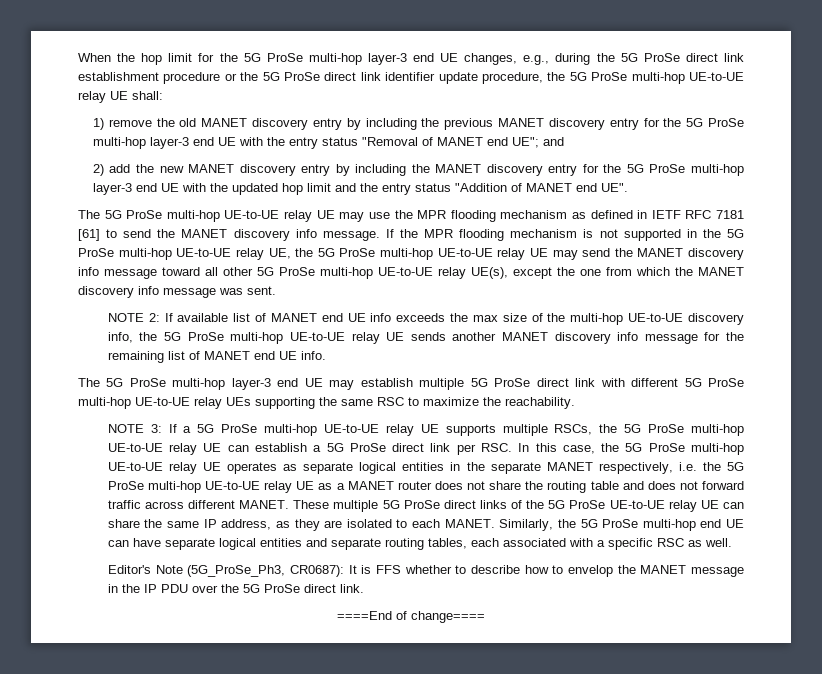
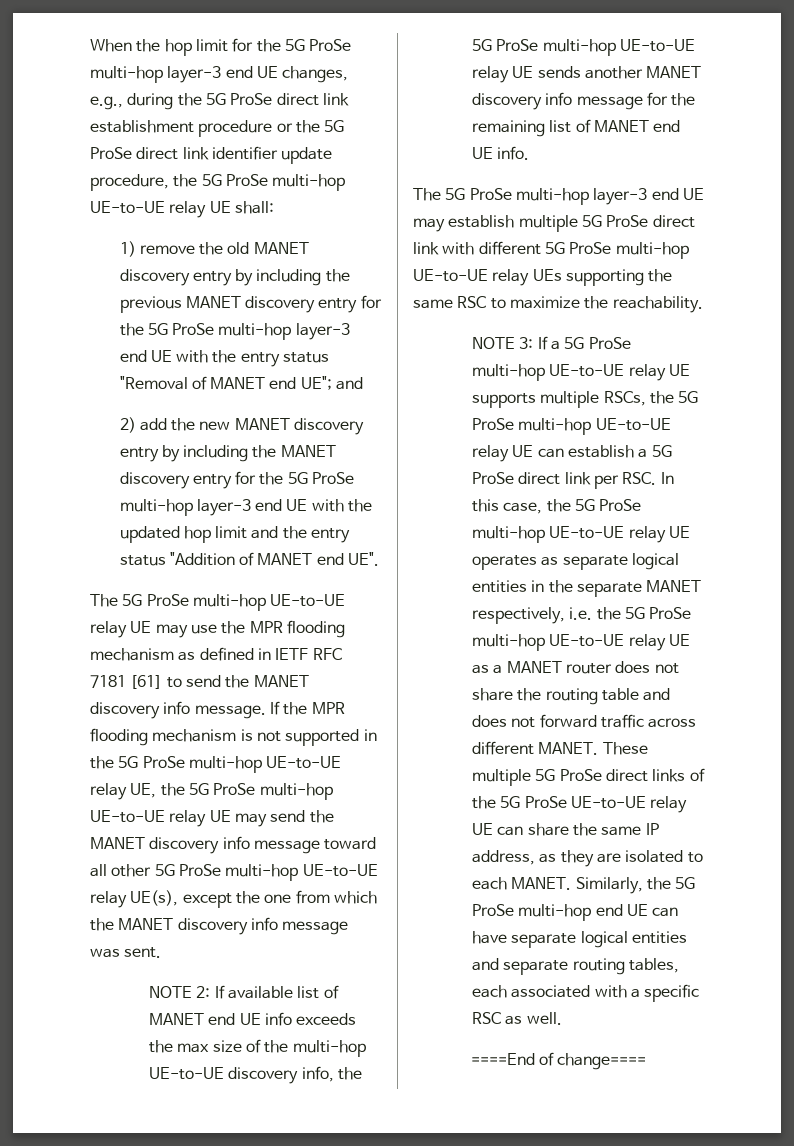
[107,565,744,577] [107,584,364,593] // Editor's Note (5G_ProSe_Ph3, CR0687): It is FFS whether to describe how to envelop the MANET message in the IP PDU over the 5G ProSe direct link. -> (562, 1018) none

